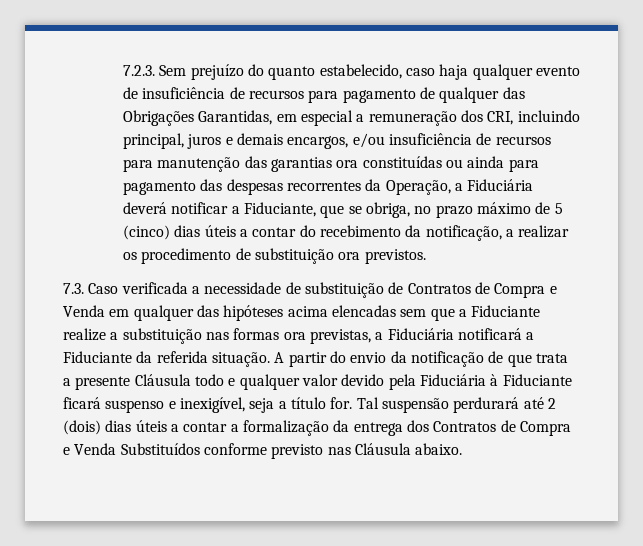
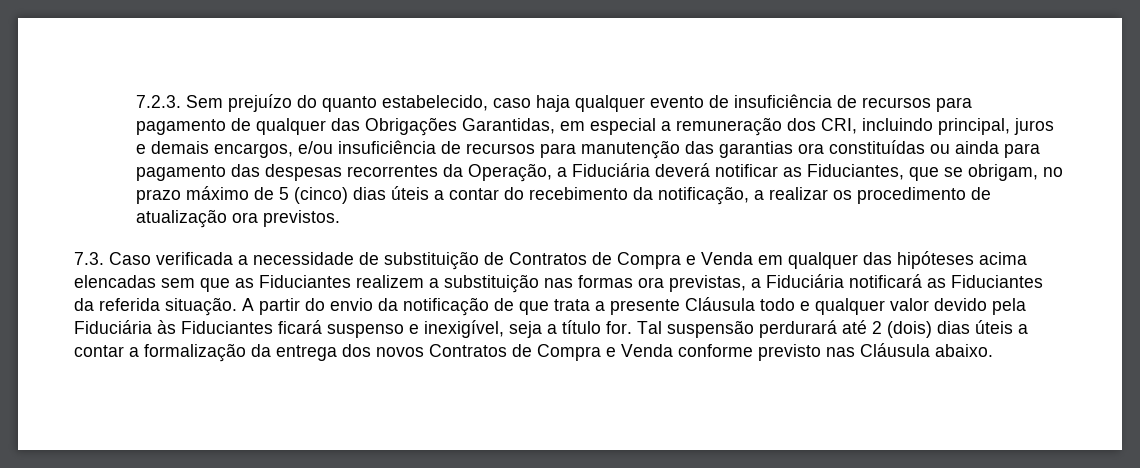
[231,202,317,217] a Fiduciante, -> [782,164,904,180] as Fiduciantes,
[365,202,410,218] obriga, -> [967,164,1038,181] obrigam,
[255,248,335,264] substituição -> [135,209,227,228] atualização
[458,305,541,317] [63,328,106,341] a Fiduciante realize -> [235,275,424,288] as Fiduciantes realizem
[526,332,535,340] [63,351,132,363] a Fiduciante -> [927,275,1043,288] as Fiduciantes
[490,374,572,386] à Fiduciante -> [157,320,273,334] às Fiduciantes
[433,420,571,436] [63,443,200,455] Contratos de Compra e Venda Substituídos -> [376,344,673,361] novos Contratos de Compra e Venda

